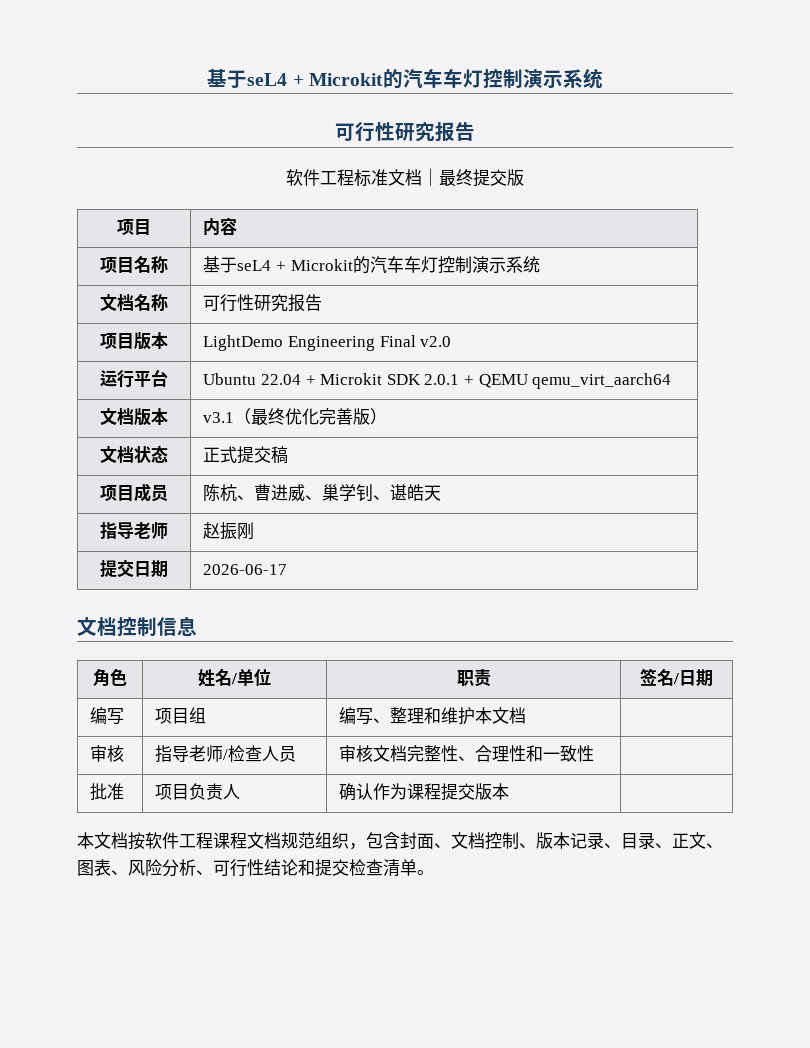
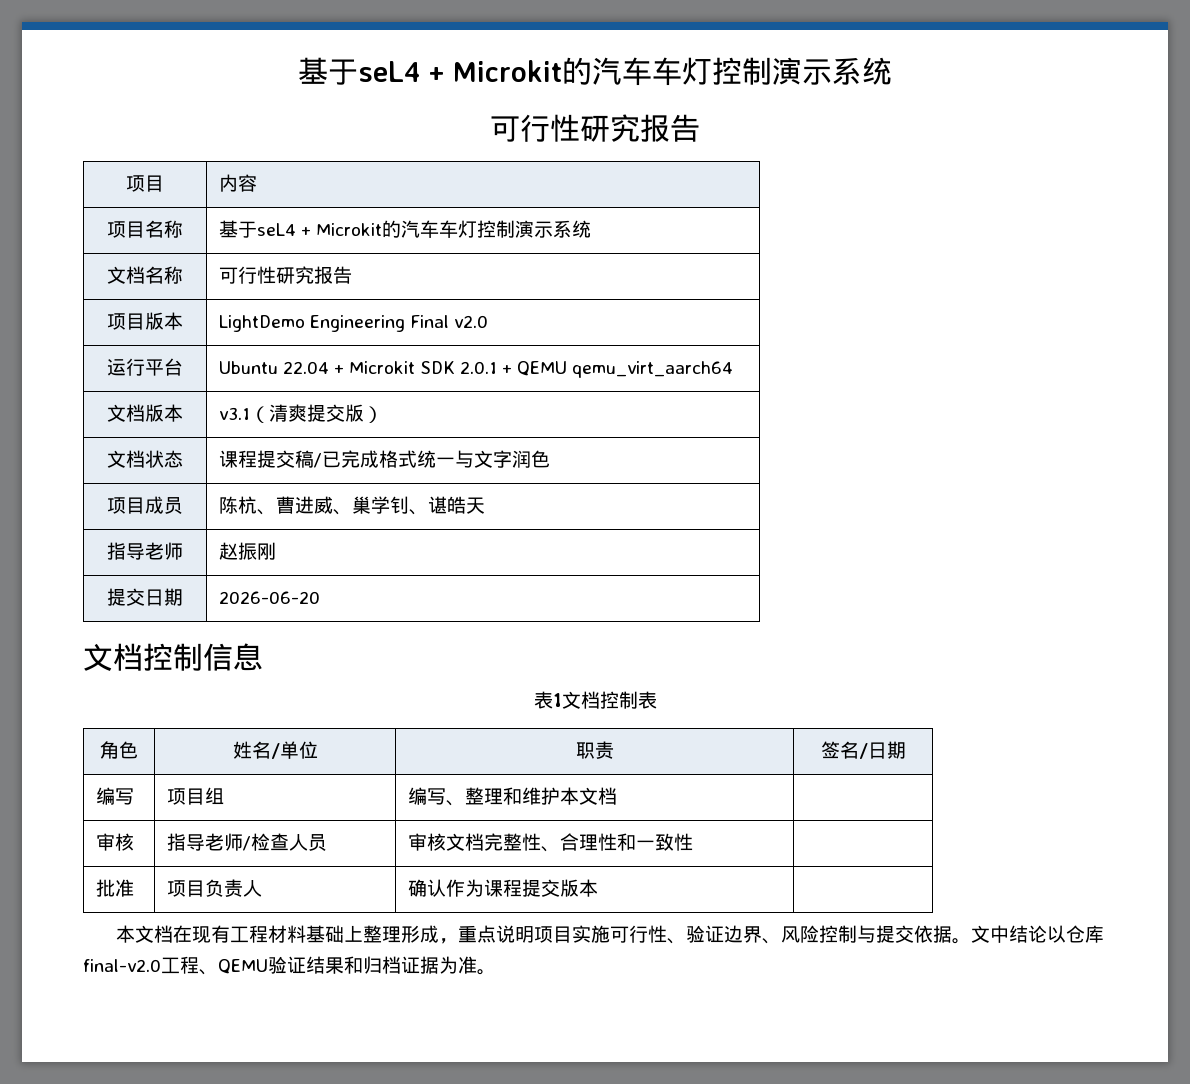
[286,169,524,187] // 软件工程标准文档｜最终提交版 -> (700, 128) none
[251,408,354,425] 最终优化完善 -> [269,404,346,422] 清爽提交
[203,446,238,463] 正式 -> [219,450,258,468] 课程
(289, 455) none -> [313,450,551,468] /已完成格式统一与文字润色
[203,564,288,575] 2026-06-17 -> [219,591,321,604] 2026-06-20
(197, 626) none -> [533,691,657,709] // 表1文档控制表
[128,832,723,850] [77,859,417,877] 按软件工程课程文档规范组织，包含封面、文档控制、版本记录、目录、正文、图表、风险分析、可行性结论和提交检查清单 -> [173,925,1105,944] [83,956,477,975] 在现有工程材料基础上整理形成，重点说明项目实施可行性、验证边界、风险控制与提交依据。文中结论以仓库final-v2.0工程、QEMU验证结果和归档证据为准

